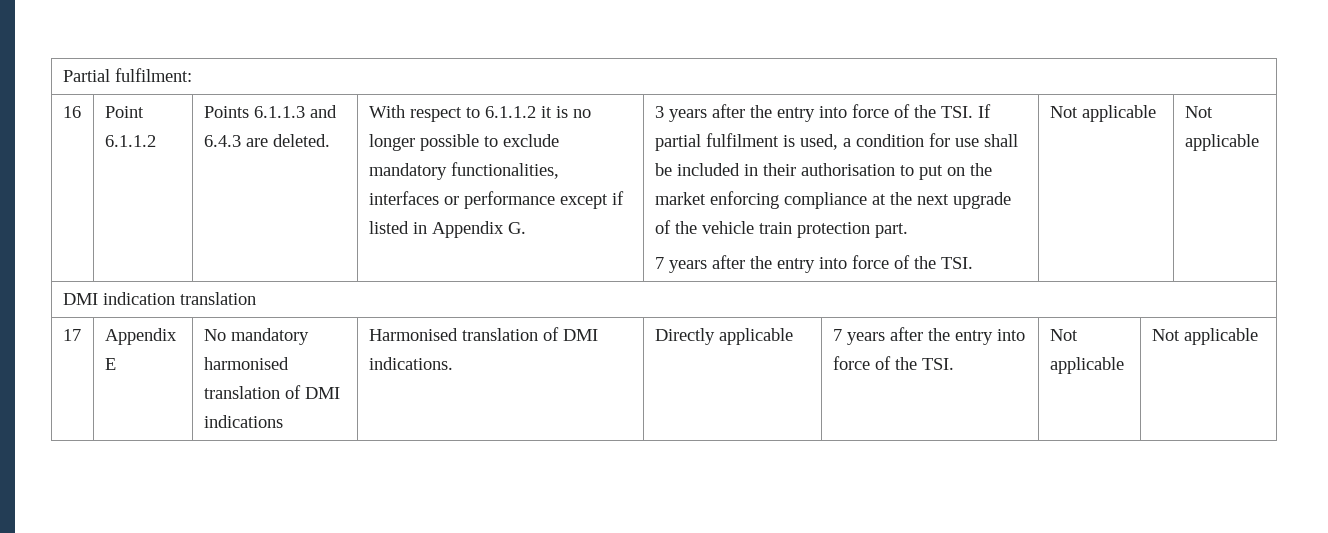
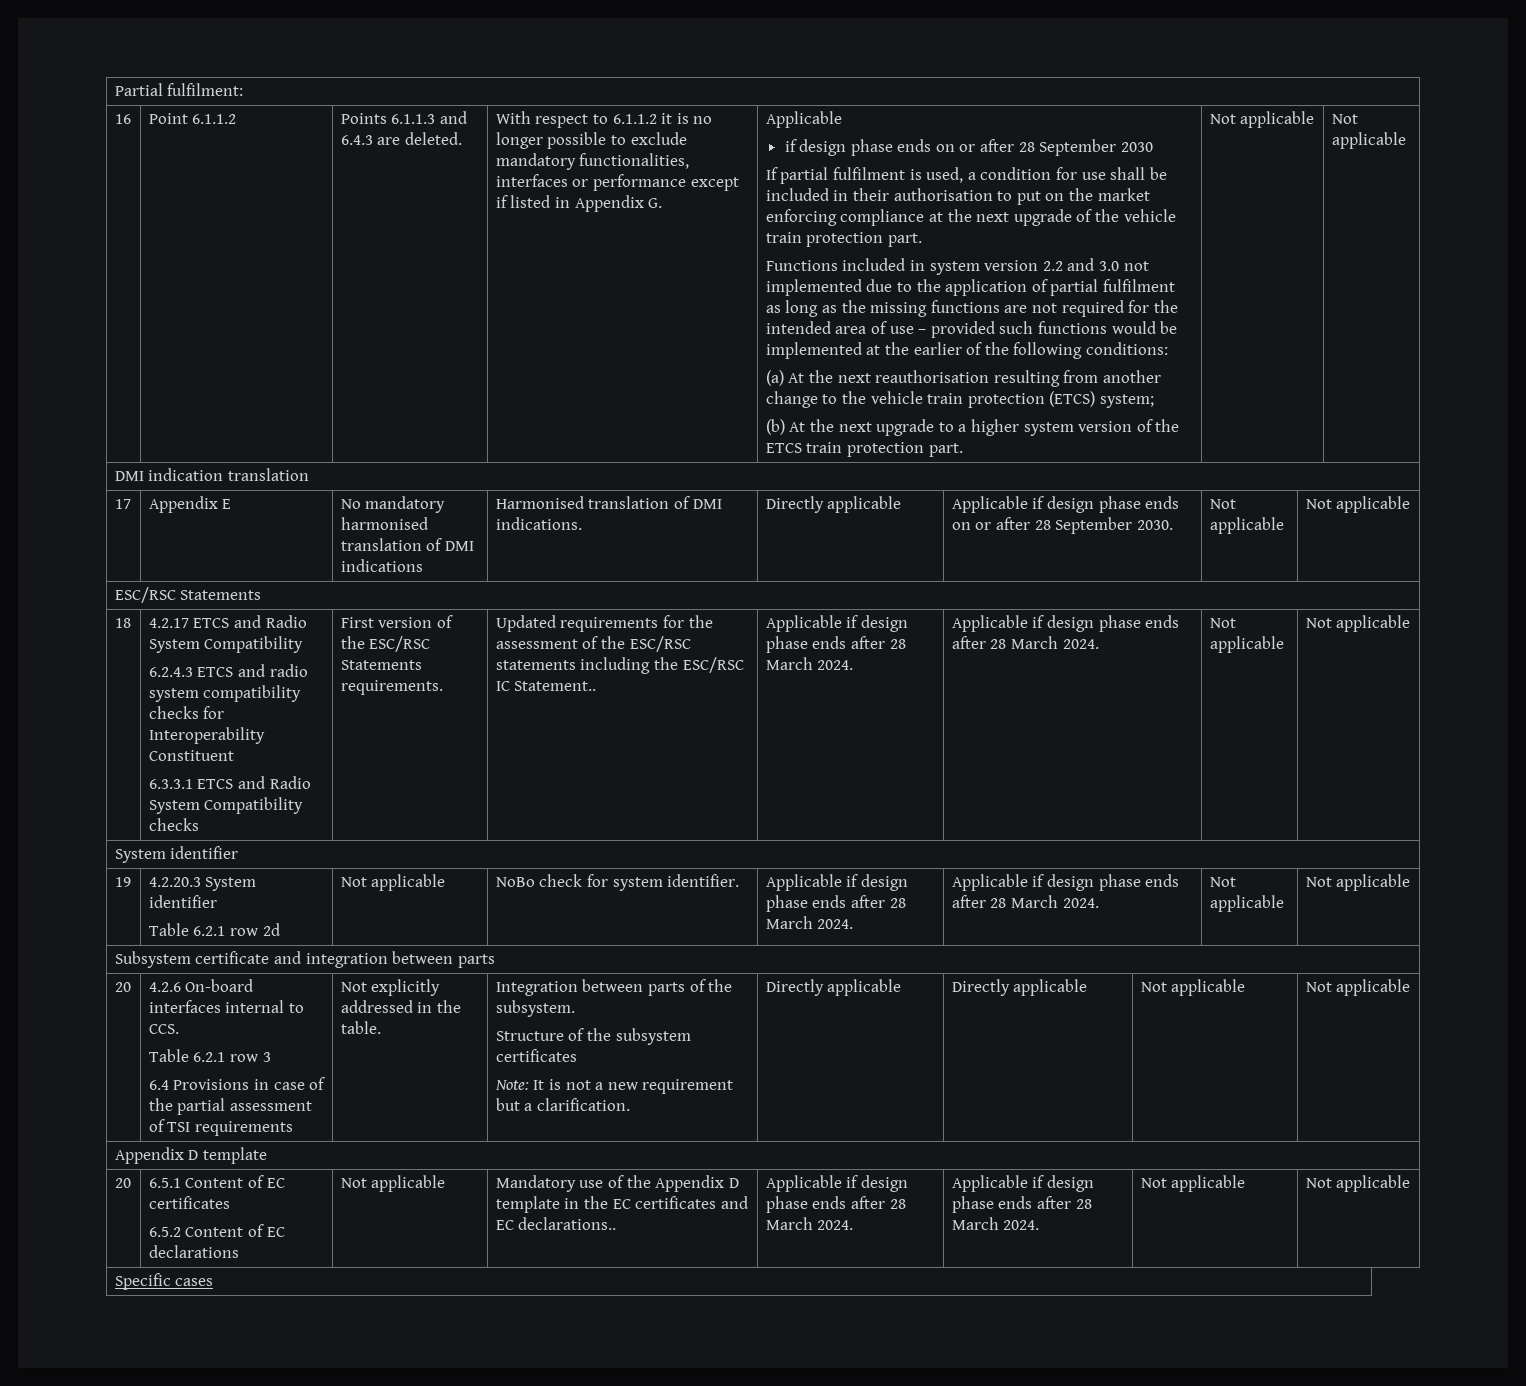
[654,104,973,122] 3 years after the entry into force of the TSI. -> [765,111,842,128] [784,139,1153,156] Applicable // if design phase ends on or after 28 September 2030 //
[654,255,973,273] 7 years after the entry into force of the TSI. -> [765,258,1149,275] [765,279,1175,296] [765,300,1178,317] [765,321,1178,338] [765,342,1168,359] [765,370,1161,387] [765,391,1154,408] [765,419,1180,436] [765,442,963,457] Functions included in system version 2.2 and 3.0 not implemented due to the application of partial fulfilment as long as the missing functions are not required for the intended area of use – provided such functions would be implemented at the earlier of the following conditions: // (a) At the next reauthorisation resulting from another change to the vehicle train protection (ETCS) system; // (b) At the next upgrade to a higher system version of the ETCS train protection part.
[832,327,1025,345] [832,356,954,370] [1049,329,1078,341] [1049,357,1124,374] [1151,328,1258,345] 7 years after the entry into force of the TSI. | Not applicable | Not applicable -> [951,496,1180,513] [951,517,1173,534] [1209,499,1236,509] [1209,517,1284,534] [1305,496,1411,513] [114,587,262,603] [114,618,131,628] [148,615,307,628] [148,636,304,653] [148,664,308,677] [148,685,302,702] [148,706,225,719] [148,727,265,744] [148,750,234,761] [148,776,311,789] [148,797,304,814] [148,818,199,831] [340,615,454,628] [340,636,431,652] [340,660,422,670] [340,680,443,695] [495,615,713,632] [495,636,691,652] [495,657,744,674] [495,681,597,691] [765,615,909,632] [765,636,906,653] [765,657,854,670] [951,615,1180,632] [951,636,1099,649] [1209,618,1236,628] [1209,636,1284,653] [1305,615,1411,632] [114,846,239,863] [114,877,131,887] [148,877,257,891] [148,895,217,908] [148,923,280,936] [340,874,446,891] [495,874,740,891] [765,874,909,891] [765,895,906,912] [765,916,854,929] [951,874,1180,891] [951,895,1099,908] [1209,877,1236,887] [1209,895,1284,912] [1305,874,1411,891] [114,951,495,968] [114,982,131,992] [148,979,254,992] [148,1000,305,1013] [148,1024,179,1034] [148,1049,271,1062] [148,1077,326,1090] [148,1098,313,1115] [148,1119,294,1136] [340,979,441,996] [340,1000,462,1013] [340,1021,381,1034] [495,979,733,996] [495,1000,575,1017] [495,1028,691,1045] [495,1049,577,1062] [494,1079,734,1094] [495,1098,631,1111] [765,979,902,996] [951,979,1088,996] [1140,979,1246,996] [1305,979,1411,996] [114,1147,268,1164] [114,1178,131,1188] [148,1175,285,1188] [148,1196,230,1209] [148,1224,285,1237] [148,1245,239,1258] [340,1175,446,1192] [495,1175,739,1192] [495,1196,748,1213] [495,1217,617,1230] [765,1175,909,1192] [765,1196,906,1213] [765,1217,854,1230] [951,1175,1095,1192] [951,1196,1092,1213] [951,1217,1040,1230] [1140,1175,1246,1192] [1305,1175,1411,1192] [114,1273,214,1290] Applicable if design phase ends on or after 28 September 2030. | Not applicable | Not applicable // ESC/RSC Statements // 18 | 4.2.17 ETCS and Radio System Compatibility // 6.2.4.3 ETCS and radio system compatibility checks for Interoperability Constituent // 6.3.3.1 ETCS and Radio System Compatibility checks | First version of the ESC/RSC Statements requirements. | Updated requirements for the assessment of the ESC/RSC statements including the ESC/RSC IC Statement.. | Applicable if design phase ends after 28 March 2024. | Applicable if design phase ends after 28 March 2024. | Not applicable | Not applicable // System identifier // 19 | 4.2.20.3 System identifier // Table 6.2.1 row 2d | Not applicable | NoBo check for system identifier. | Applicable if design phase ends after 28 March 2024. | Applicable if design phase ends after 28 March 2024. | Not applicable | Not applicable // Subsystem certificate and integration between parts // 20 | 4.2.6 On-board interfaces internal to CCS. // Table 6.2.1 row 3 // 6.4 Provisions in case of the partial assessment of TSI requirements | Not explicitly addressed in the table. | Integration between parts of the subsystem. // Structure of the subsystem certificates // Note: It is not a new requirement but a clarification. | Directly applicable | Directly applicable | Not applicable | Not applicable // Appendix D template // 20 | 6.5.1 Content of EC certificates // 6.5.2 Content of EC declarations | Not applicable | Mandatory use of the Appendix D template in the EC certificates and EC declarations.. | Applicable if design phase ends after 28 March 2024. | Applicable if design phase ends after 28 March 2024. | Not applicable | Not applicable // Specific cases

